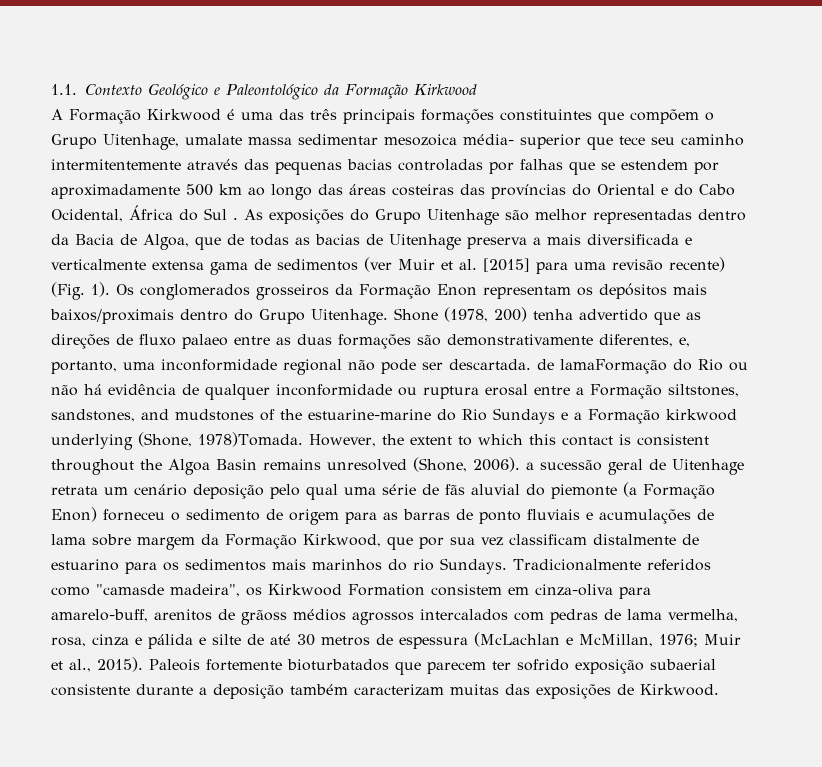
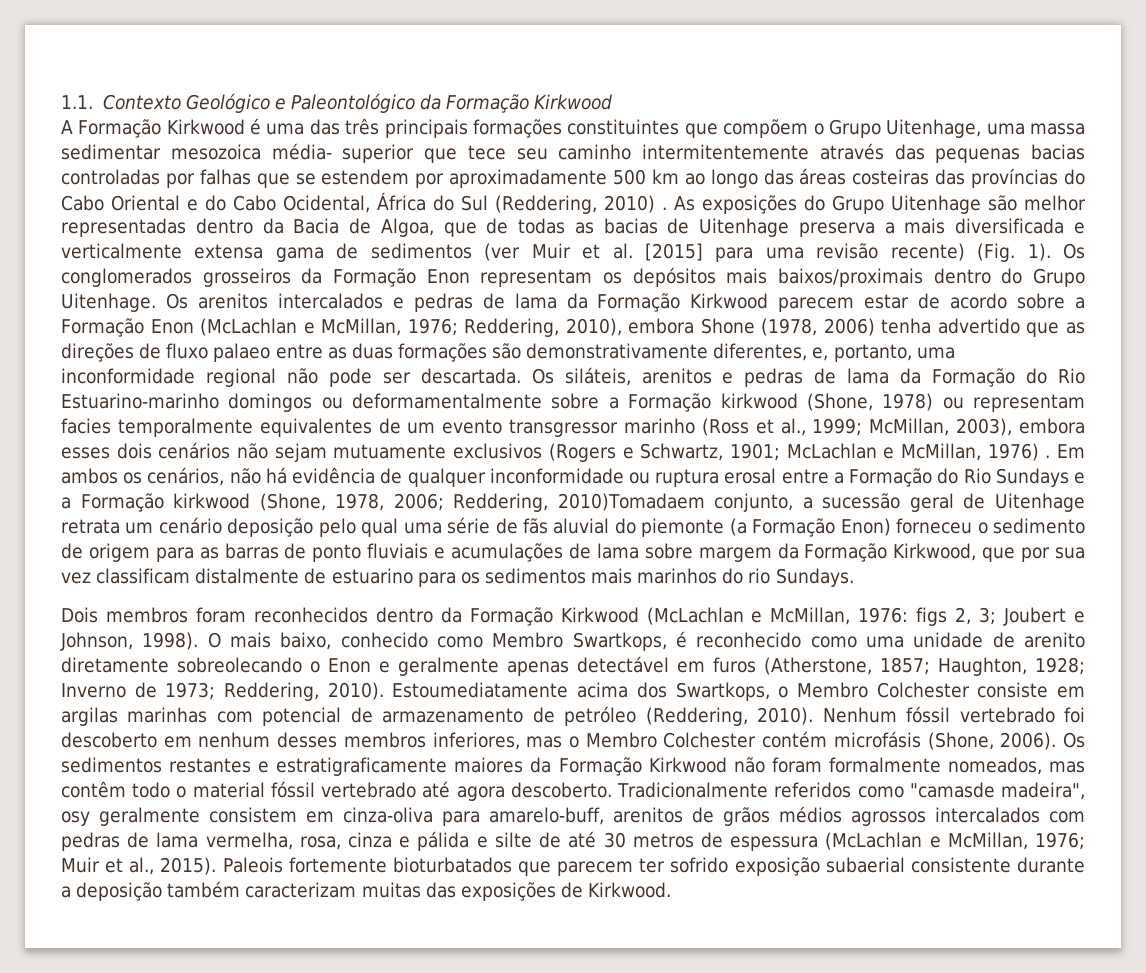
[185,134,242,145] umalate -> [986,123,1025,135] uma
(591, 190) none -> [61,195,104,211] Cabo
(227, 214) none -> [494,195,655,214] (Reddering, 2010)
(388, 317) none -> [165,293,1085,312] [61,318,695,337] Os arenitos intercalados e pedras de lama da Formação Kirkwood parecem estar de acordo sobre a Formação Enon (McLachlan e McMillan, 1976; Reddering, 2010), embora
[494,307,527,322] 200) -> [823,318,875,336] 2006)
[537,359,748,374] de lamaFormação do Rio ou -> [531,367,1085,387] [61,393,1086,412] [61,418,1086,437] [61,442,1085,462] [61,467,225,486] Os siláteis, arenitos e pedras de lama da Formação do Rio Estuarino-marinho domingos ou deformamentalmente sobre a Formação kirkwood (Shone, 1978) ou representam facies temporalmente equivalentes de um evento transgressor marinho (Ross et al., 1999; McMillan, 2003), embora esses dois cenários não sejam mutuamente exclusivos (Rogers e Schwartz, 1901; McLachlan e McMillan, 1976) . Em ambos os cenários,
[668,384,739,397] [51,409,431,422] siltstones, sandstones, and mudstones of the estuarine-marine -> (933, 477) none
[51,432,709,450] [51,457,520,475] underlying (Shone, 1978)Tomada. However, the extent to which this contact is consistent throughout the Algoa Basin remains unresolved (Shone, 2006). -> [259,493,794,512] (Shone, 1978, 2006; Reddering, 2010)Tomadaem conjunto,
(507, 566) none -> [61,607,1085,626] [60,631,1086,651] [61,656,1085,676] [61,682,1085,701] [61,706,1085,726] [61,731,1085,750] [61,757,1085,776] [61,781,612,801] // Dois membros foram reconhecidos dentro da Formação Kirkwood (McLachlan e McMillan, 1976: figs 2, 3; Joubert e Johnson, 1998). O mais baixo, conhecido como Membro Swartkops, é reconhecido como uma unidade de arenito diretamente sobreolecando o Enon e geralmente apenas detectável em furos (Atherstone, 1857; Haughton, 1928; Inverno de 1973; Reddering, 2010). Estoumediatamente acima dos Swartkops, o Membro Colchester consiste em argilas marinhas com potencial de armazenamento de petróleo (Reddering, 2010). Nenhum fóssil vertebrado foi descoberto em nenhum desses membros inferiores, mas o Membro Colchester contém microfásis (Shone, 2006). Os sedimentos restantes e estratigraficamente maiores da Formação Kirkwood não foram formalmente nomeados, mas contêm todo o material fóssil vertebrado até agora descoberto.
[246,584,425,596] os Kirkwood Formation -> [61,807,200,826] osy geralmente
[241,610,287,625] grãoss -> [723,807,770,826] grãos

